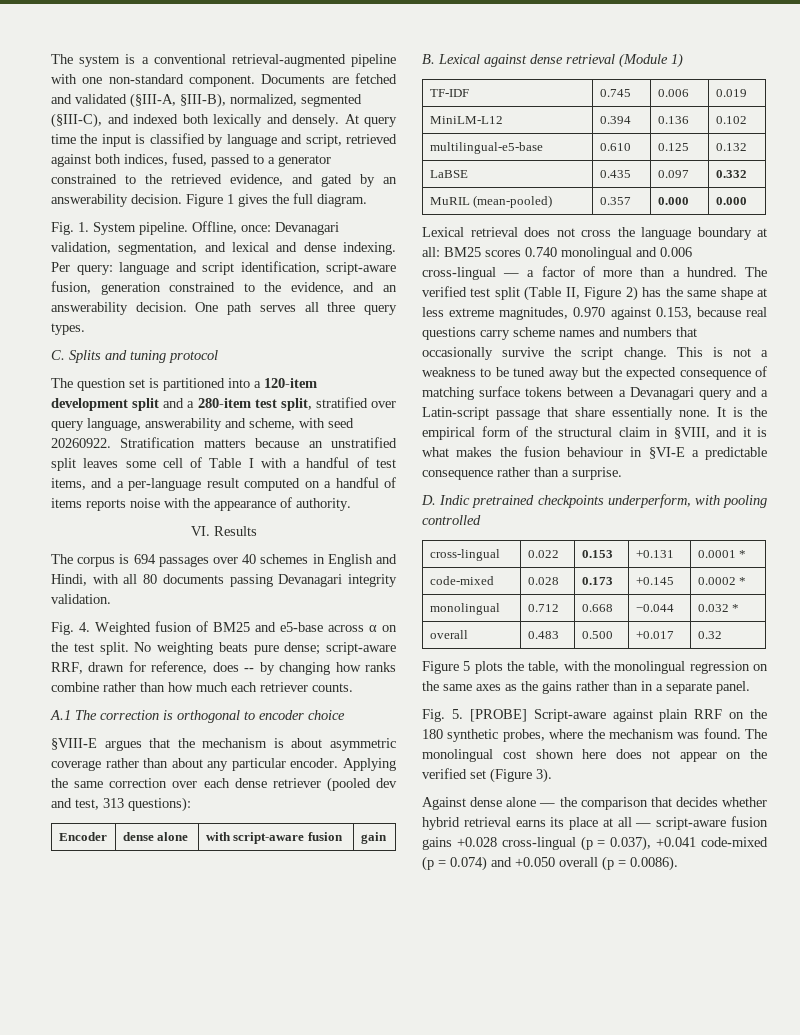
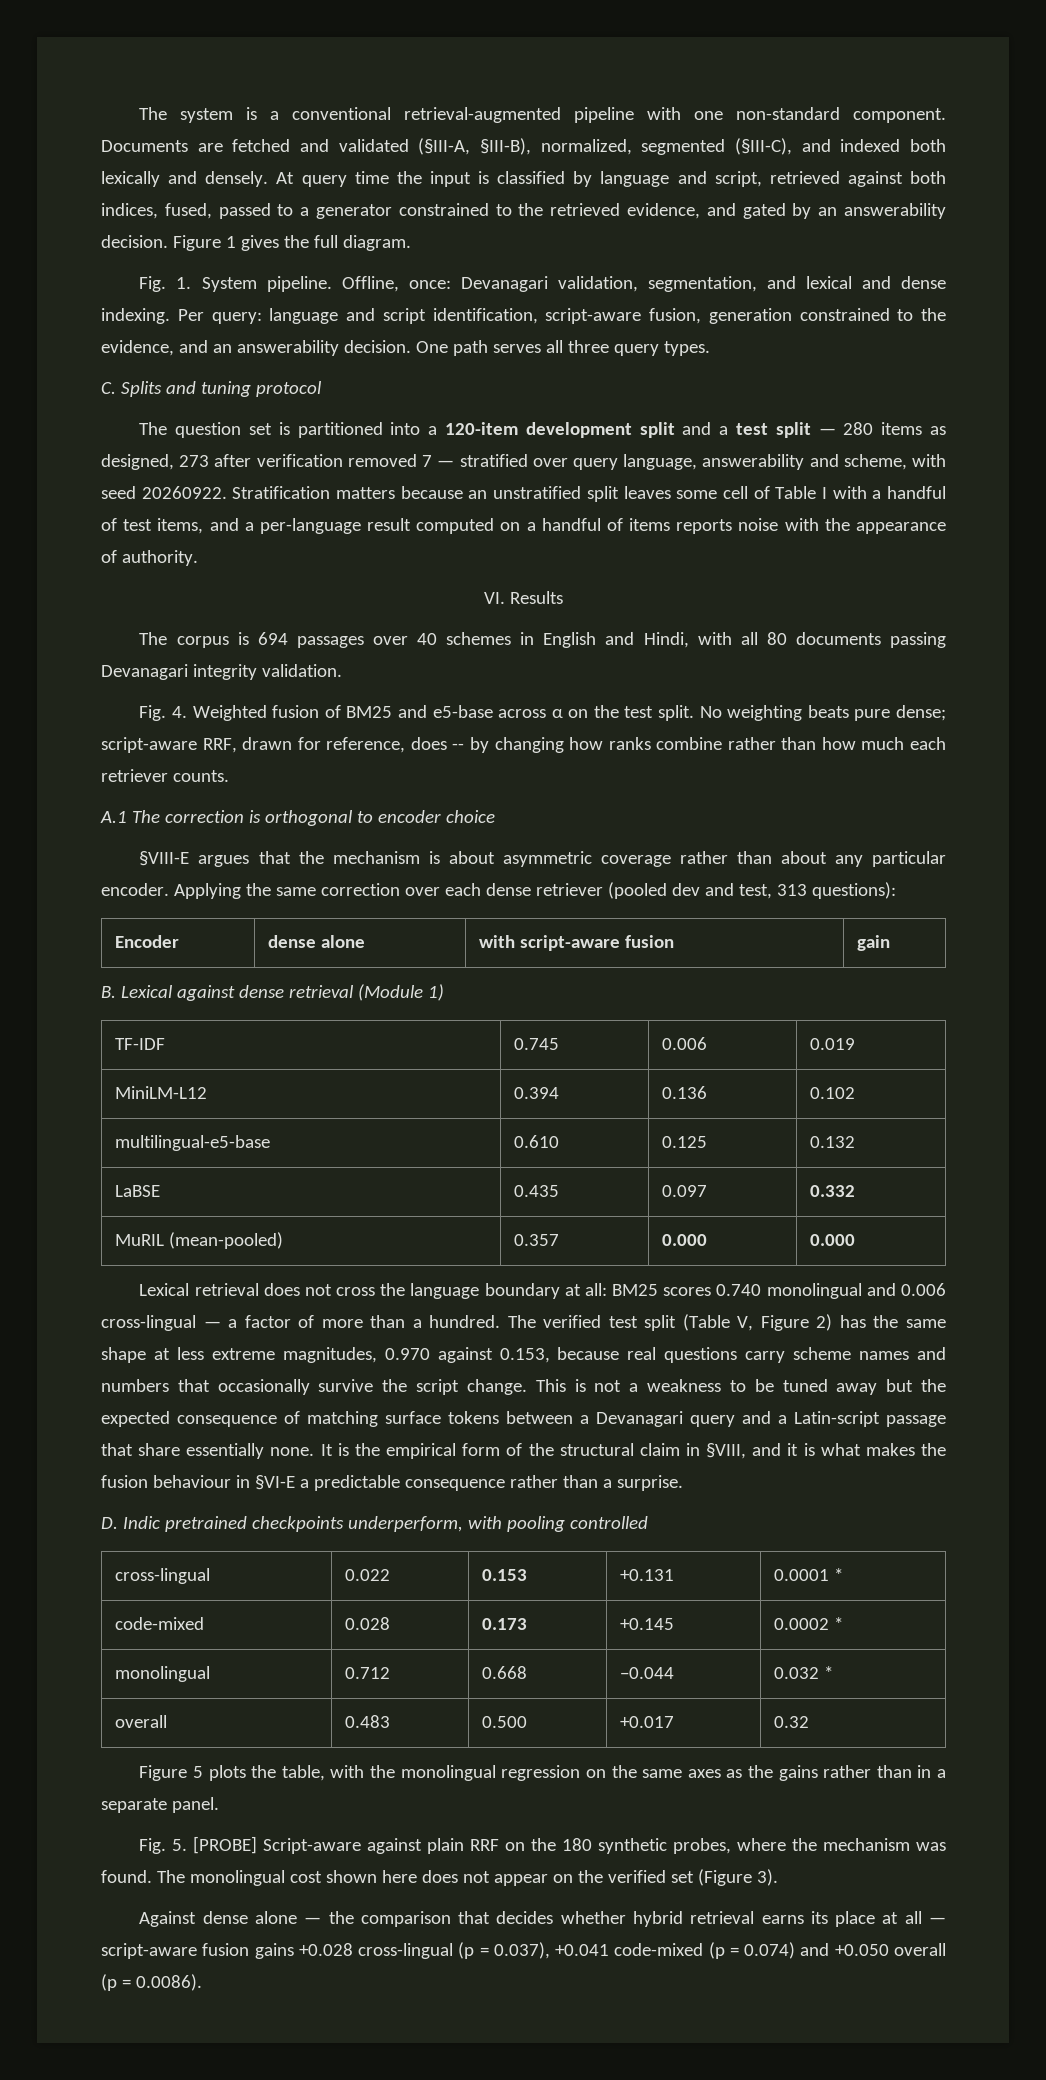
[197,398,312,411] 280-item test split, -> [736,422,947,438] [101,454,455,470] test split — 280 items as designed, 273 after verification removed 7 —
[565,287,580,299] II, -> [737,1316,754,1331] V,

